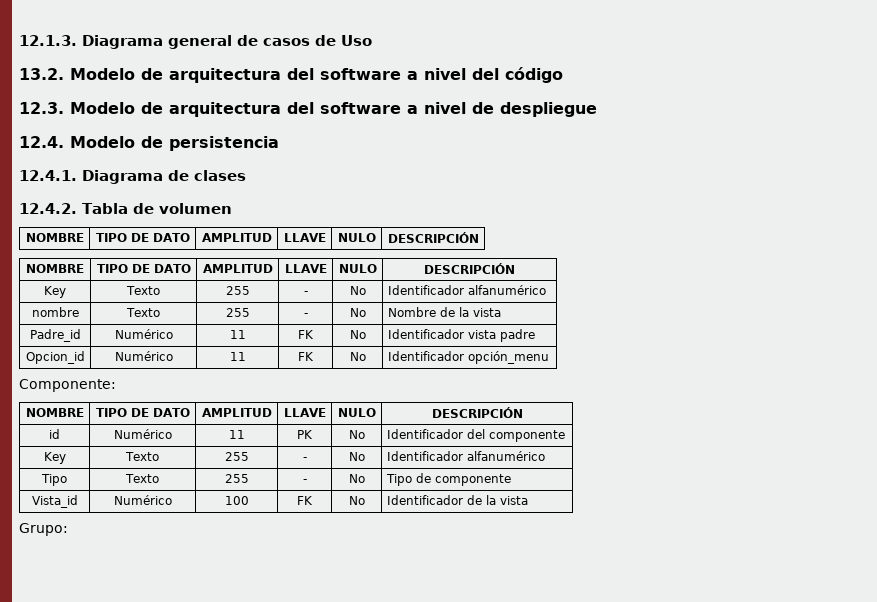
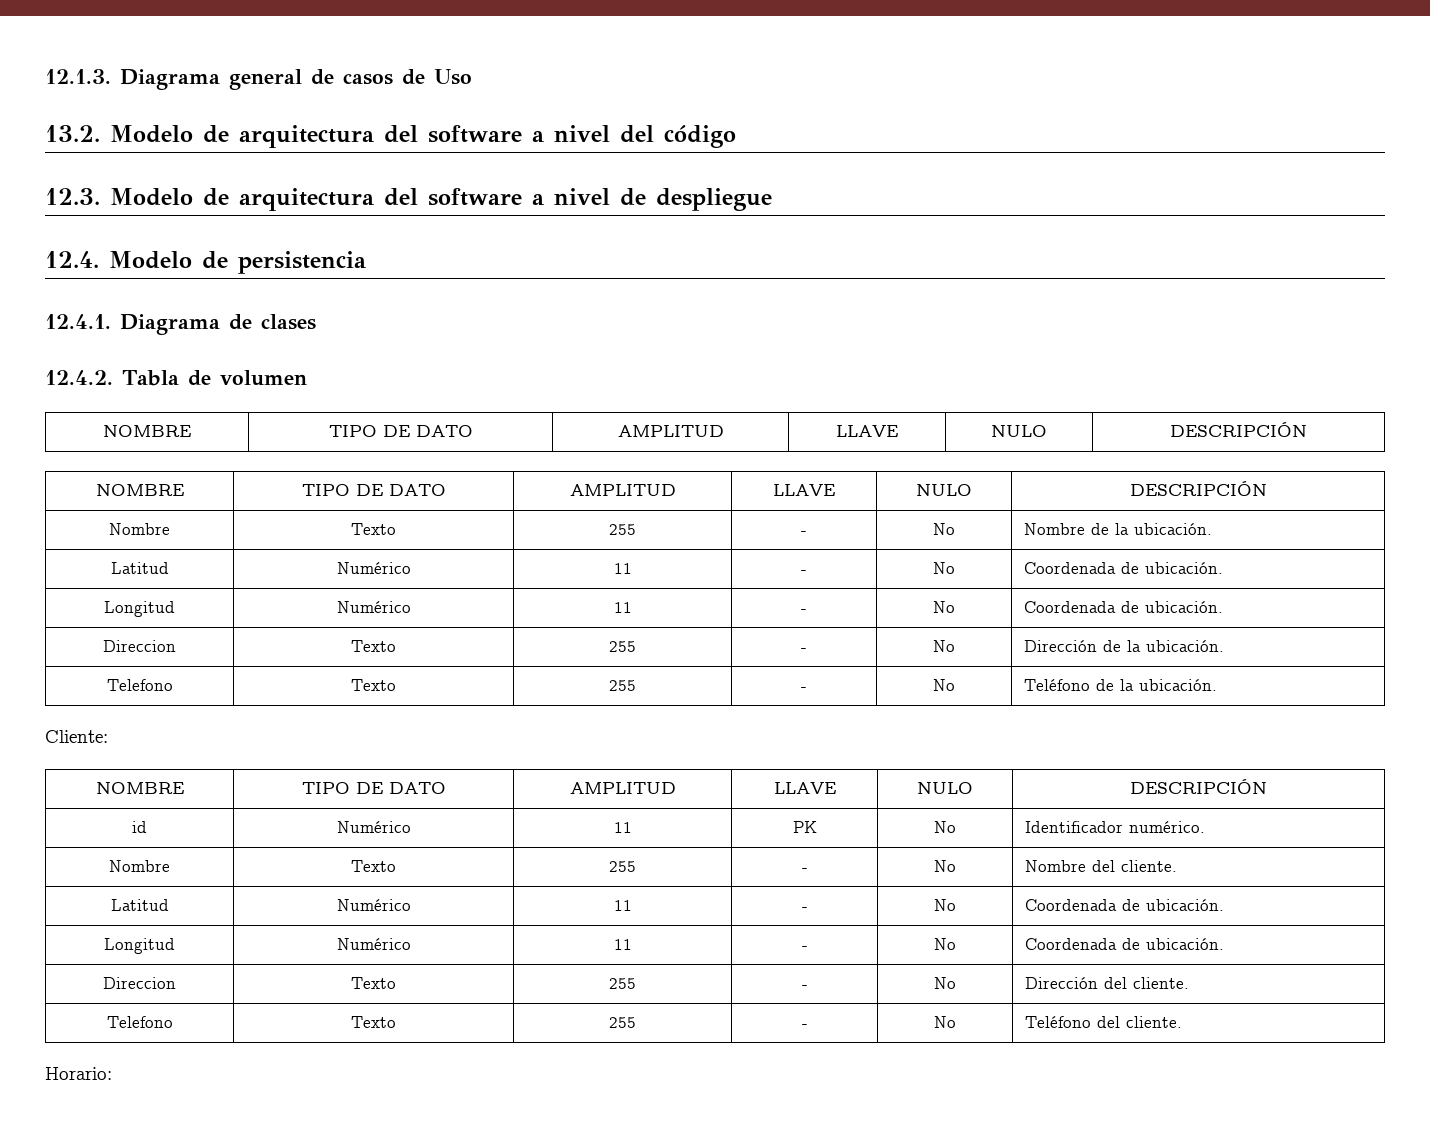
[44,286,66,298] [126,286,161,295] [225,286,250,295] [303,291,308,295] [349,286,366,295] [387,285,546,295] [31,307,79,317] Key | Texto | 255 | - | No | Identificador alfanumérico // nombre -> [109,523,170,535] Nombre
[472,308,501,317] [29,329,81,342] [114,329,173,339] [229,330,246,339] [298,330,314,339] [349,330,366,339] [387,329,535,342] [25,351,85,364] [114,351,173,361] [229,352,246,361] [298,352,314,361] [349,352,366,361] [387,351,549,364] [19,379,116,392] vista // Padre_id | Numérico | 11 | FK | No | Identificador vista padre // Opcion_id | Numérico | 11 | FK | No | Identificador opción_menu // Componente: -> [1133,523,1212,535] [110,562,169,574] [336,562,411,574] [613,563,632,574] [801,570,807,574] [933,562,955,574] [1023,562,1223,574] [104,601,175,617] [336,601,411,613] [613,602,632,613] [801,609,807,613] [933,601,955,613] [1023,601,1223,613] [103,640,176,652] [351,640,396,652] [609,641,636,652] [801,648,807,652] [933,640,955,652] [1023,640,1224,652] [106,679,173,691] [351,679,396,691] [609,680,636,691] [801,687,807,691] [933,679,955,691] [1023,679,1217,691] [45,730,108,743] ubicación. // Latitud | Numérico | 11 | - | No | Coordenada de ubicación. // Longitud | Numérico | 11 | - | No | Coordenada de ubicación. // Direccion | Texto | 255 | - | No | Dirección de la ubicación. // Telefono | Texto | 255 | - | No | Teléfono de la ubicación. // Cliente:
[466,429,565,442] [43,452,66,464] [125,452,160,461] [224,452,249,461] [302,457,307,461] [348,452,365,461] [386,451,545,461] [41,474,67,486] [125,474,160,483] [224,474,249,483] [302,479,307,483] [348,474,365,483] [385,473,511,486] [31,495,78,508] [113,495,172,505] [224,496,249,505] [297,496,313,505] [348,496,365,505] [386,495,528,505] [19,523,68,536] del componente // Key | Texto | 255 | - | No | Identificador alfanumérico // Tipo | Texto | 255 | - | No | Tipo de componente // Vista_id | Numérico | 100 | FK | No | Identificador de la vista // Grupo: -> [1128,821,1205,833] [109,860,170,872] [351,860,396,872] [609,861,636,872] [801,868,808,872] [934,860,956,872] [1024,860,1177,872] [110,899,169,911] [336,899,411,911] [613,900,632,911] [801,907,808,911] [934,899,956,911] [1024,899,1224,911] [104,938,175,954] [336,938,411,950] [613,939,632,950] [801,946,808,950] [934,938,956,950] [1024,938,1224,950] [103,977,176,989] [351,977,396,989] [609,978,636,989] [801,985,808,989] [934,977,956,989] [1024,977,1189,989] [106,1016,173,1028] [351,1016,396,1028] [609,1017,636,1028] [801,1024,808,1028] [934,1016,956,1028] [1024,1016,1182,1028] [45,1067,112,1080] numérico. // Nombre | Texto | 255 | - | No | Nombre del cliente. // Latitud | Numérico | 11 | - | No | Coordenada de ubicación. // Longitud | Numérico | 11 | - | No | Coordenada de ubicación. // Direccion | Texto | 255 | - | No | Dirección del cliente. // Telefono | Texto | 255 | - | No | Teléfono del cliente. // Horario:

